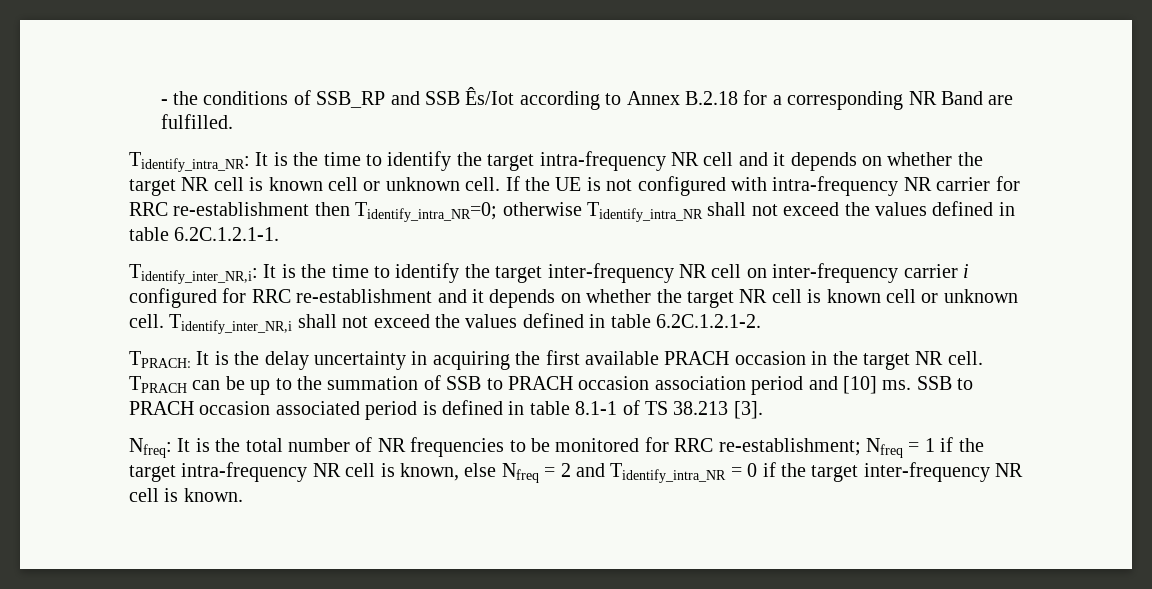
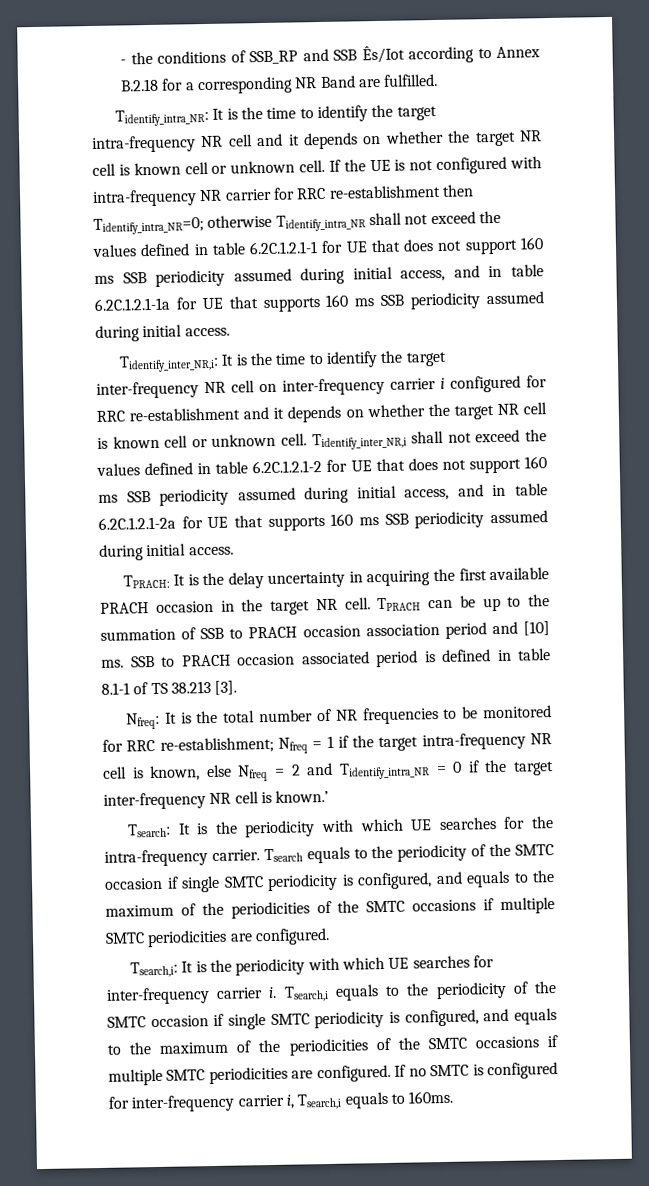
[174,227,280,241] 6.2C.1.2.1-1. -> [249,237,544,255] [94,264,544,287] [94,291,544,313] [95,324,230,342] 6.2C.1.2.1-1 for UE that does not support 160 ms SSB periodicity assumed during initial access, and in table 6.2C.1.2.1-1a for UE that supports 160 ms SSB periodicity assumed during initial access.
[655,314,761,328] 6.2C.1.2.1-2. -> [252,456,547,474] [98,483,548,506] [98,510,548,531] [99,543,234,561] 6.2C.1.2.1-2 for UE that does not support 160 ms SSB periodicity assumed during initial access, and in table 6.2C.1.2.1-2a for UE that supports 160 ms SSB periodicity assumed during initial access.
[183,488,243,502] known. -> [275,789,330,803] [127,816,554,838] [104,843,555,867] [104,870,555,893] [105,897,555,919] [105,927,330,948] [129,955,494,978] [106,981,557,1005] [107,1008,557,1030] [107,1034,559,1056] [108,1061,559,1086] [108,1090,454,1113] known.’ // Tsearch: It is the periodicity with which UE searches for the intra-frequency carrier. Tsearch equals to the periodicity of the SMTC occasion if single SMTC periodicity is configured, and equals to the maximum of the periodicities of the SMTC occasions if multiple SMTC periodicities are configured. // Tsearch,i: It is the periodicity with which UE searches for inter-frequency carrier i. Tsearch,i equals to the periodicity of the SMTC occasion if single SMTC periodicity is configured, and equals to the maximum of the periodicities of the SMTC occasions if multiple SMTC periodicities are configured. If no SMTC is configured for inter-frequency carrier i, Tsearch,i equals to 160ms.

